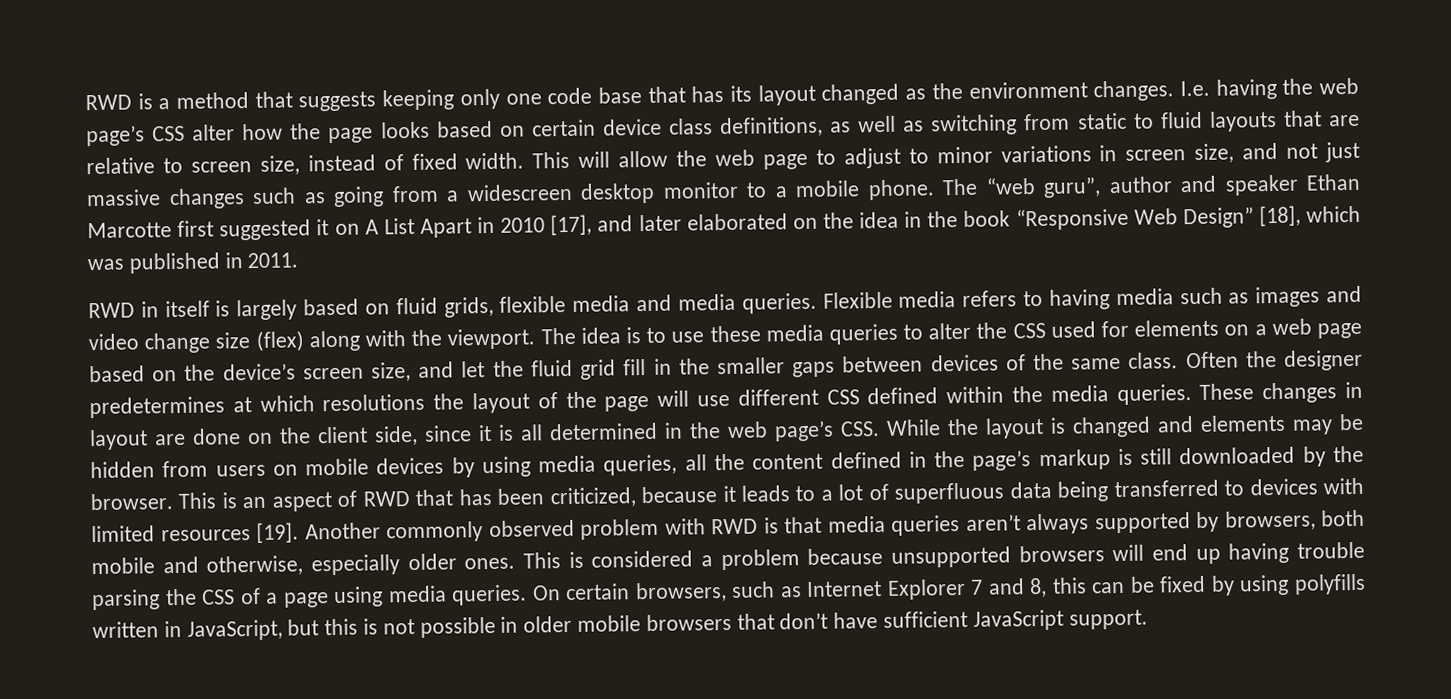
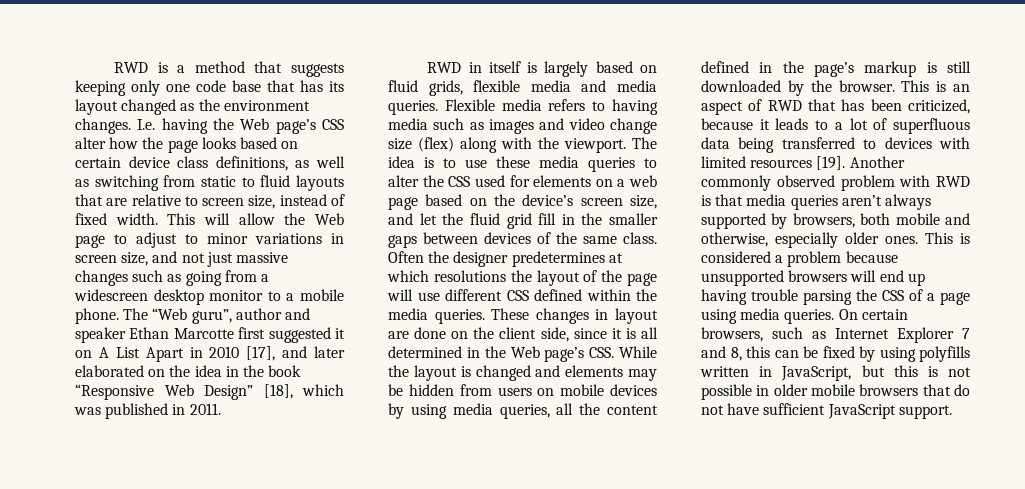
[1318,77,1359,95] web -> [240,118,270,130] Web
[714,149,755,167] web -> [314,213,344,225] Web
[985,177,1036,195] “web -> [152,308,188,320] “Web
[727,421,768,438] web -> [510,346,540,358] Web
[779,612,829,630] don’t -> [954,384,970,396] [701,405,724,415] do not

